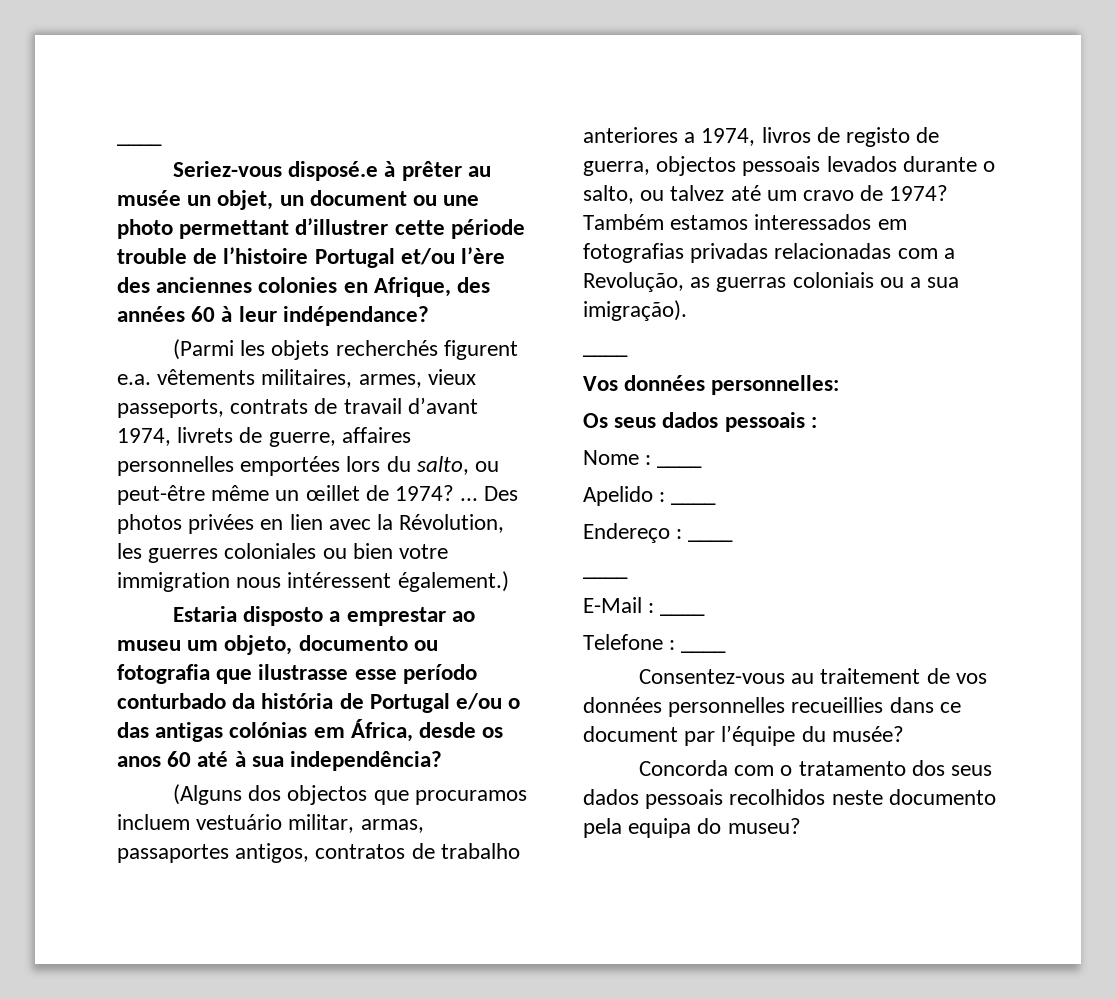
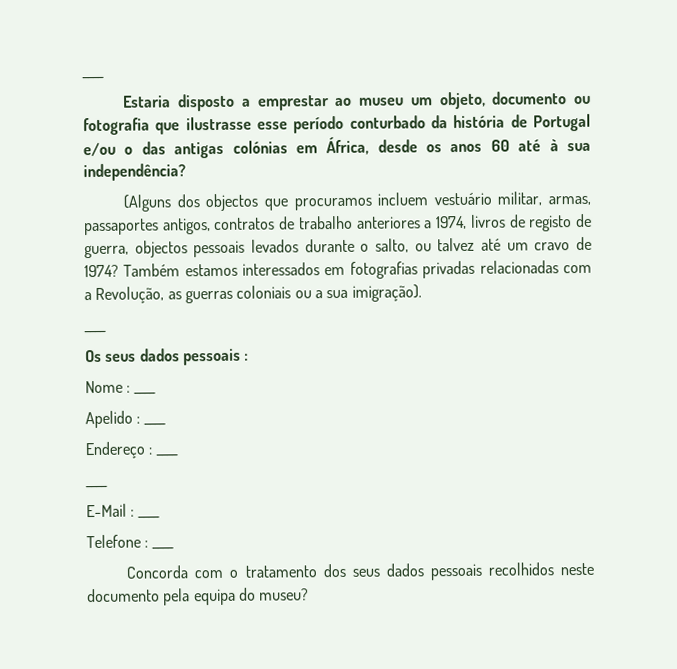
[117,143,162,146] [172,161,491,181] [117,190,480,210] [117,218,525,239] [117,247,506,268] [117,277,491,297] [117,306,429,326] [172,339,518,360] [117,369,476,388] [117,397,478,418] [117,427,411,447] [117,456,500,476] [117,485,519,505] [117,514,505,534] [117,543,449,563] [117,571,509,592] ____ // Seriez-vous disposé.e à prêter au musée un objet, un document ou une photo permettant d’illustrer cette période trouble de l’histoire Portugal et/ou l’ère des anciennes colonies en Afrique, des années 60 à leur indépendance? // (Parmi les objets recherchés figurent e.a. vêtements militaires, armes, vieux passeports, contrats de travail d’avant 1974, livrets de guerre, affaires personnelles emportées lors du salto, ou peut-être même un œillet de 1974? ... Des photos privées en lien avec la Révolution, les guerres coloniales ou bien votre immigration nous intéressent également.) -> [81,76,104,80] ____
[583,375,840,395] // Vos données personnelles: -> (106, 332) none
[638,668,987,684] [583,697,961,717] [583,725,904,746] // Consentez-vous au traitement de vos données personnelles recueillies dans ce document par l’équipe du musée? -> (174, 548) none

